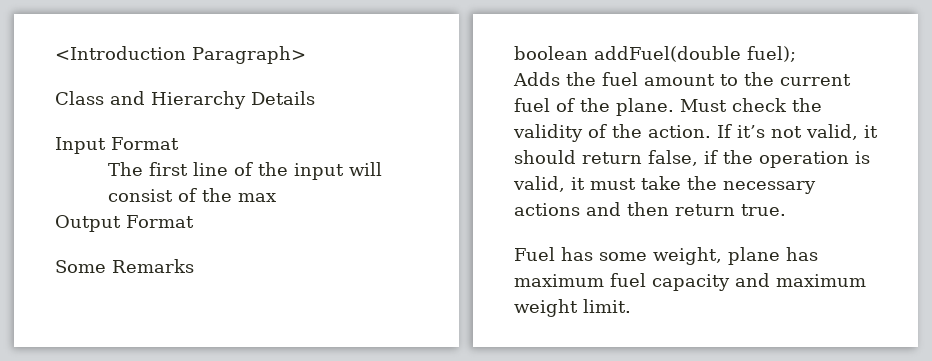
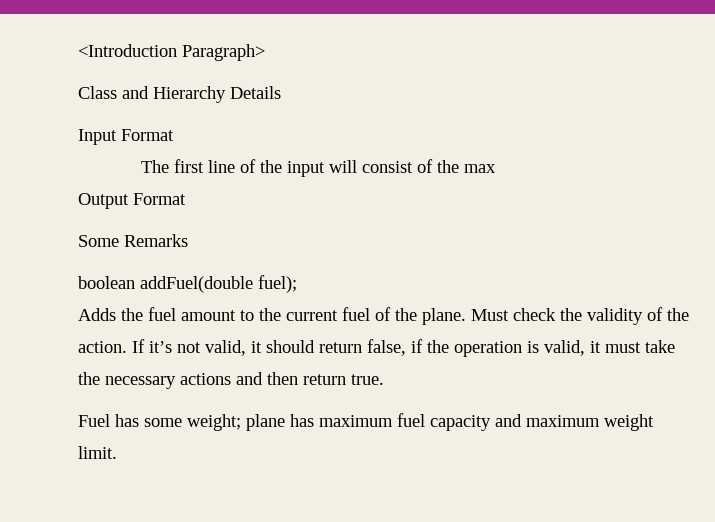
[653,247,722,265] weight, -> [187,414,241,431] weight;

